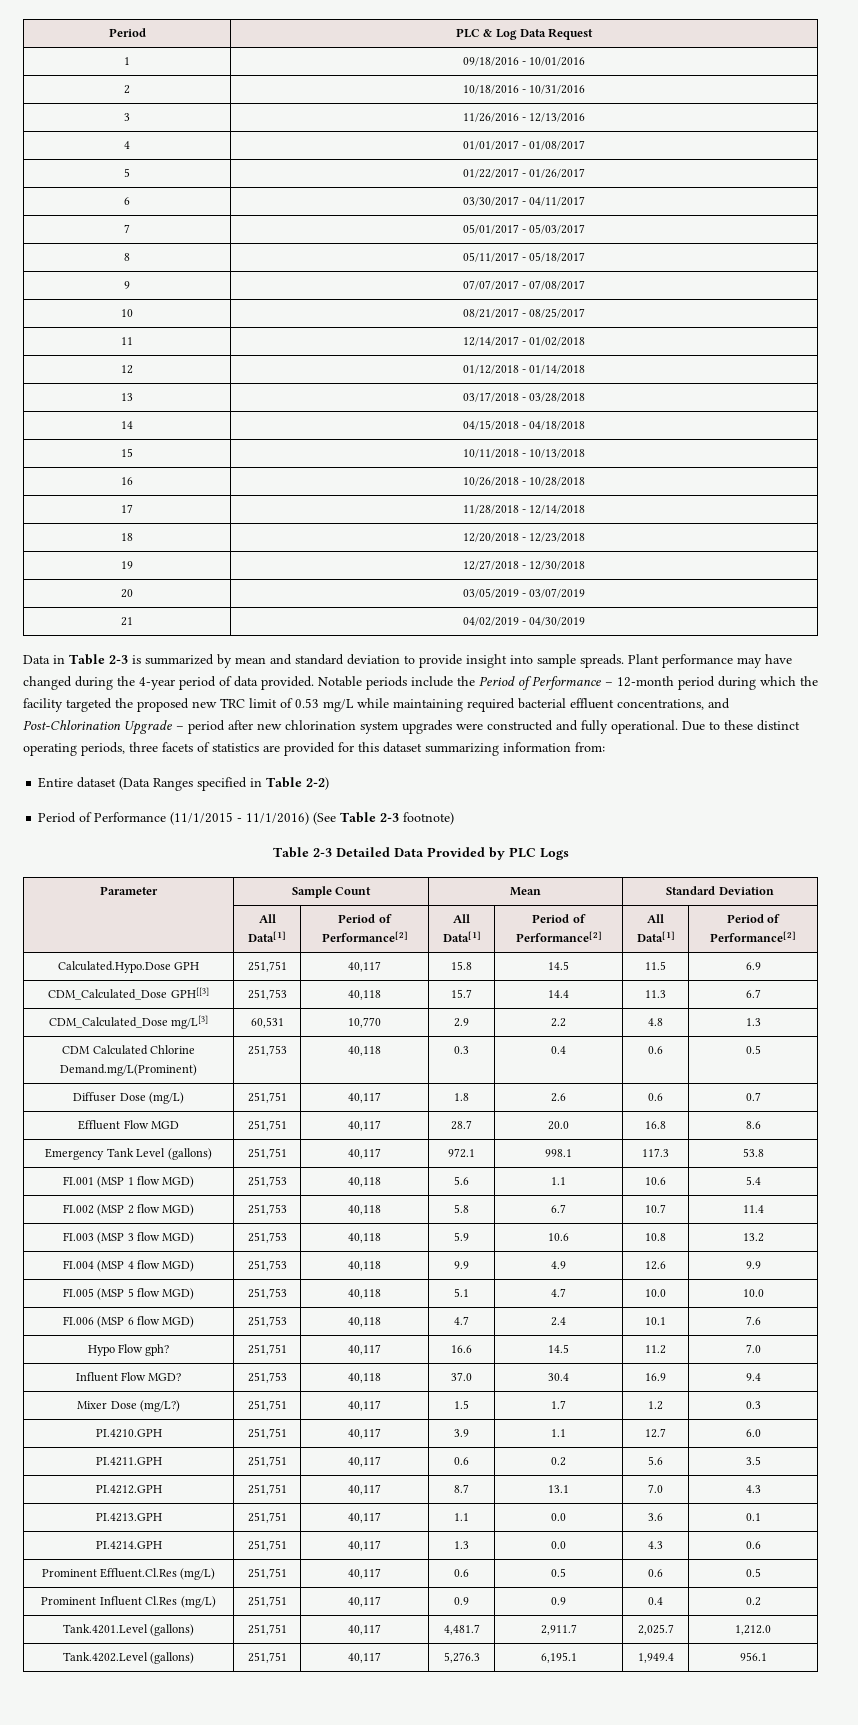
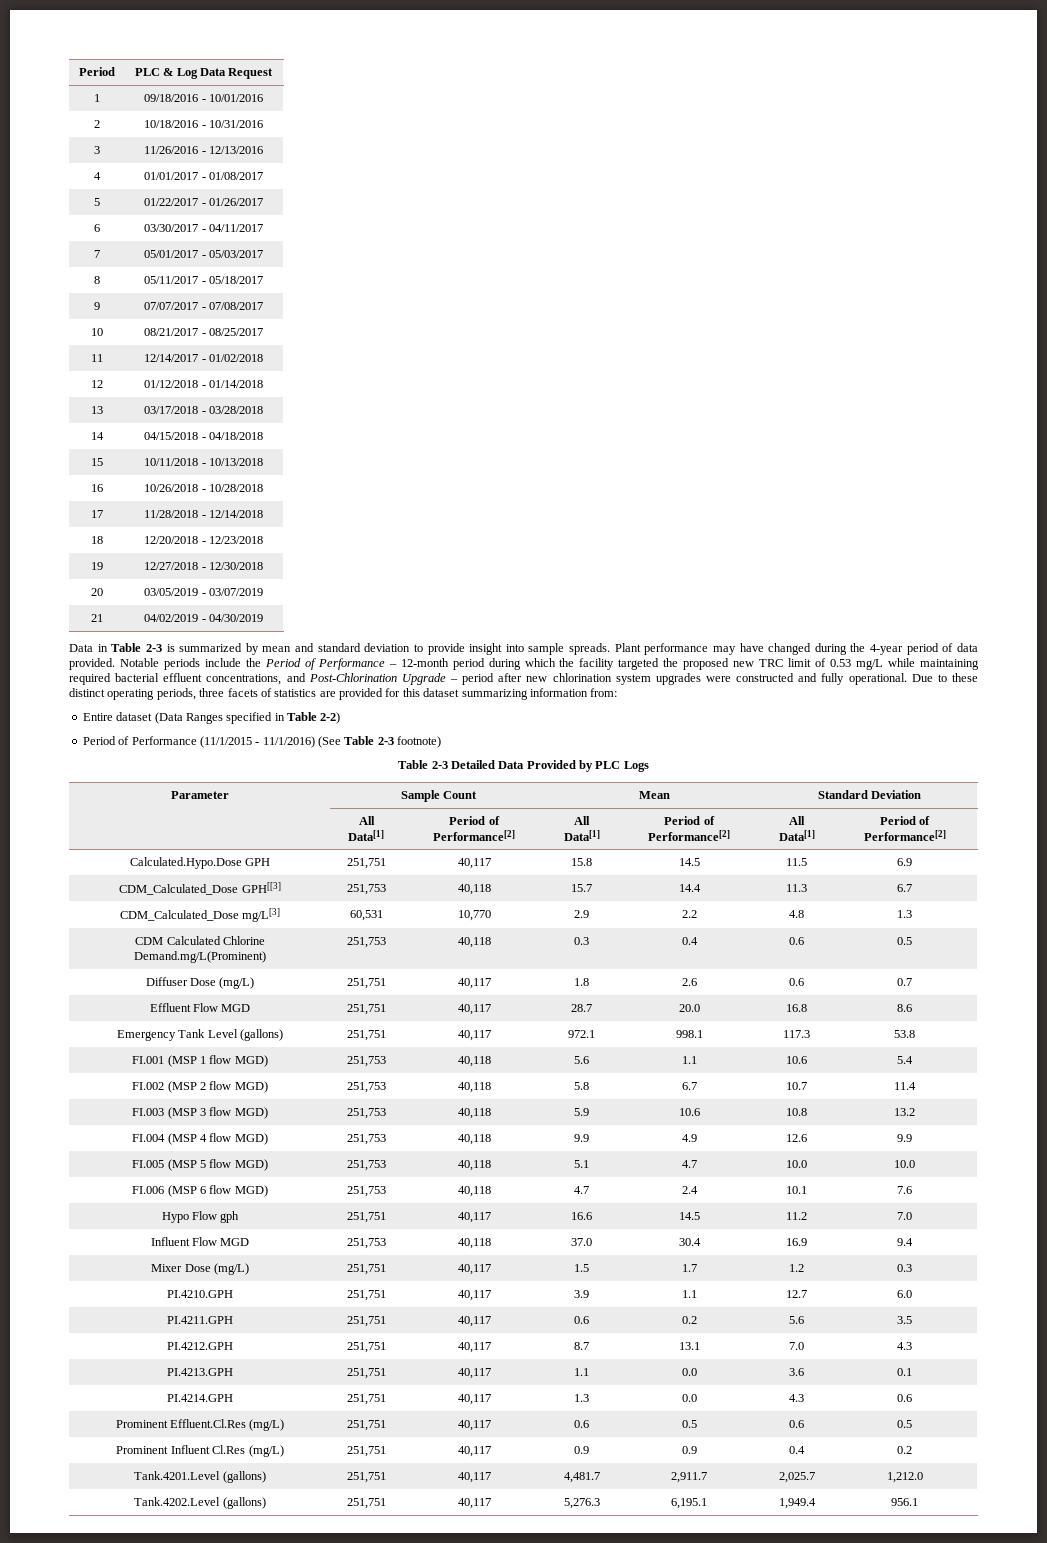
[145,1344,170,1356] gph? -> [220,1211,240,1223] gph
[148,1373,182,1381] MGD? -> [220,1238,250,1246] MGD
[139,1400,180,1412] (mg/L?) -> [213,1263,249,1275] (mg/L)

